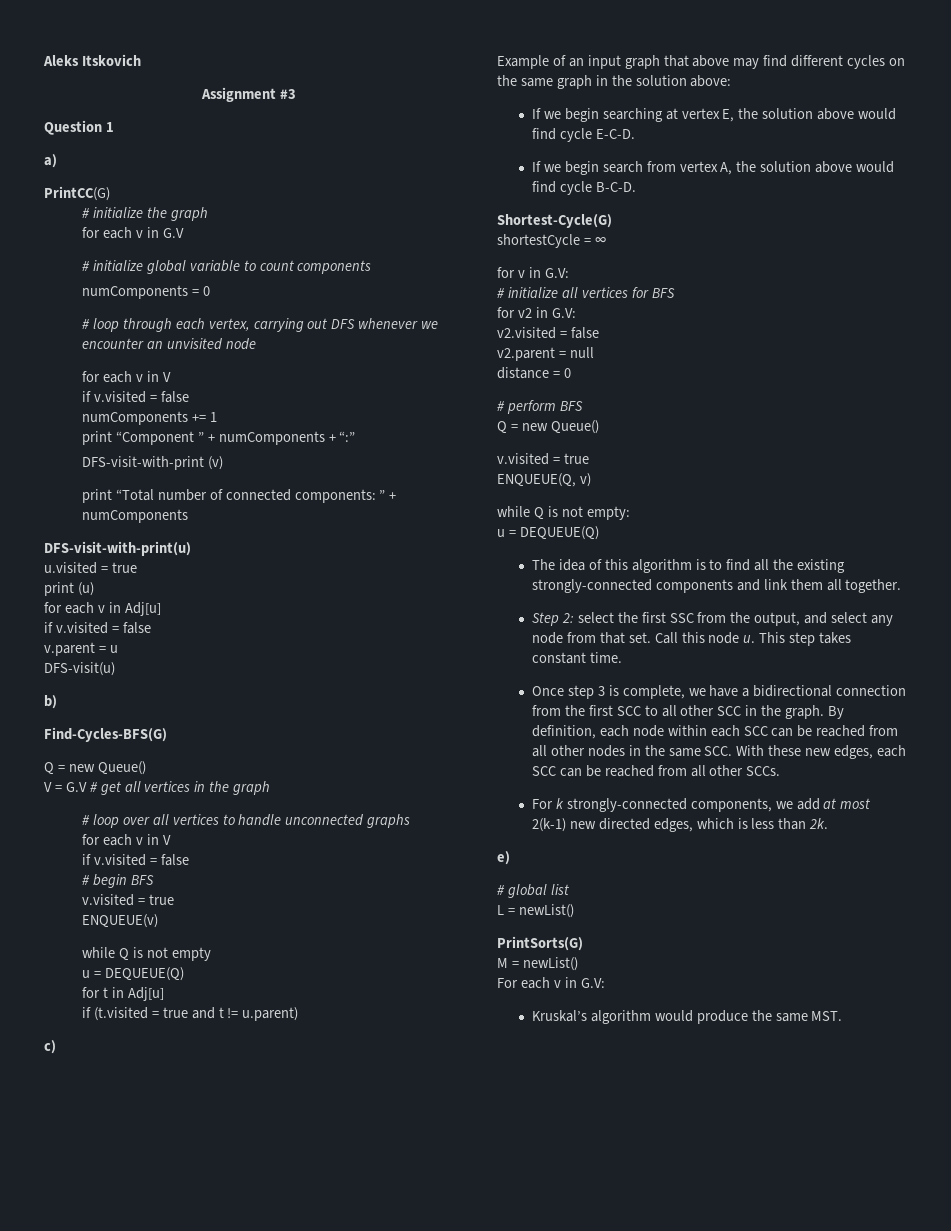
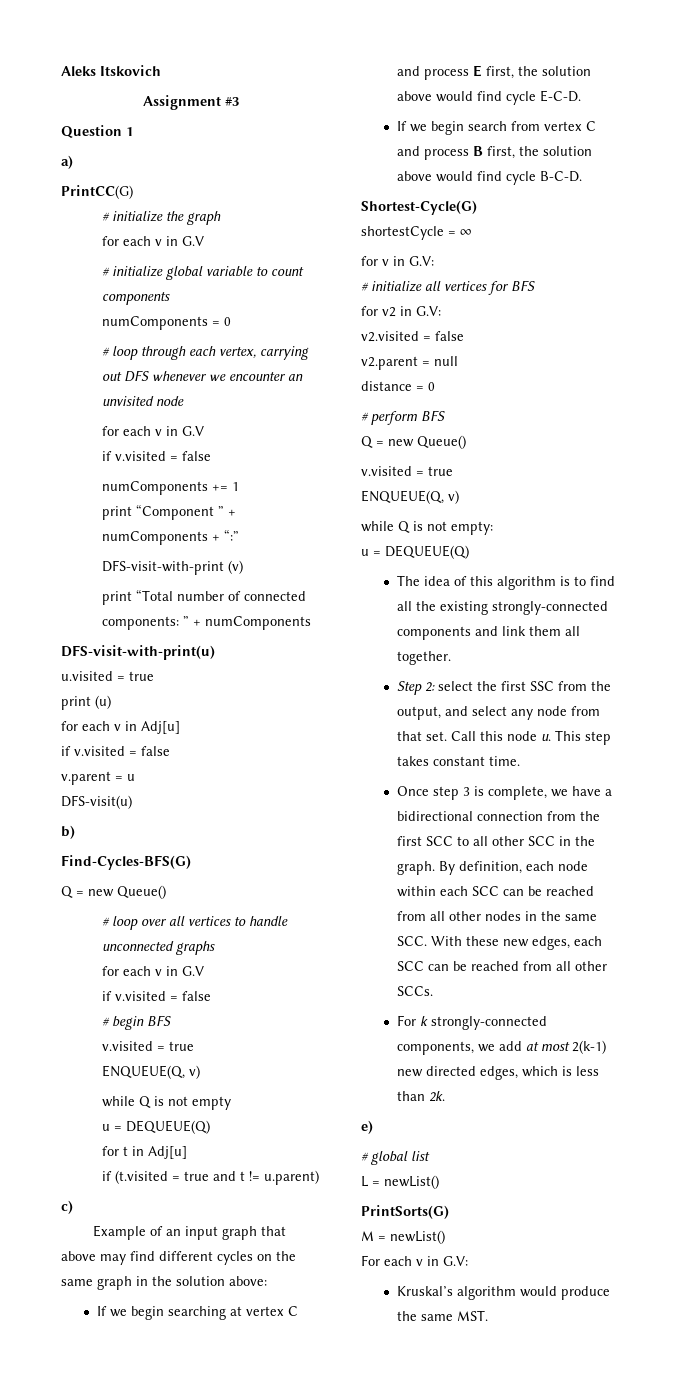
[162,372,171,382] V -> [181,426,204,436] G.V
[44,781,271,795] // V = G.V # get all vertices in the graph -> (166, 892) none
[162,835,171,845] V -> [181,966,204,976] G.V
[81,914,158,928] ENQUEUE(v) -> [101,1065,200,1079] ENQUEUE(Q, v)
[722,109,735,122] E, -> [288,1306,299,1316] [397,65,515,80] C and process E first,
[720,162,733,175] A, -> [586,121,597,131] [397,146,516,160] C and process B first,

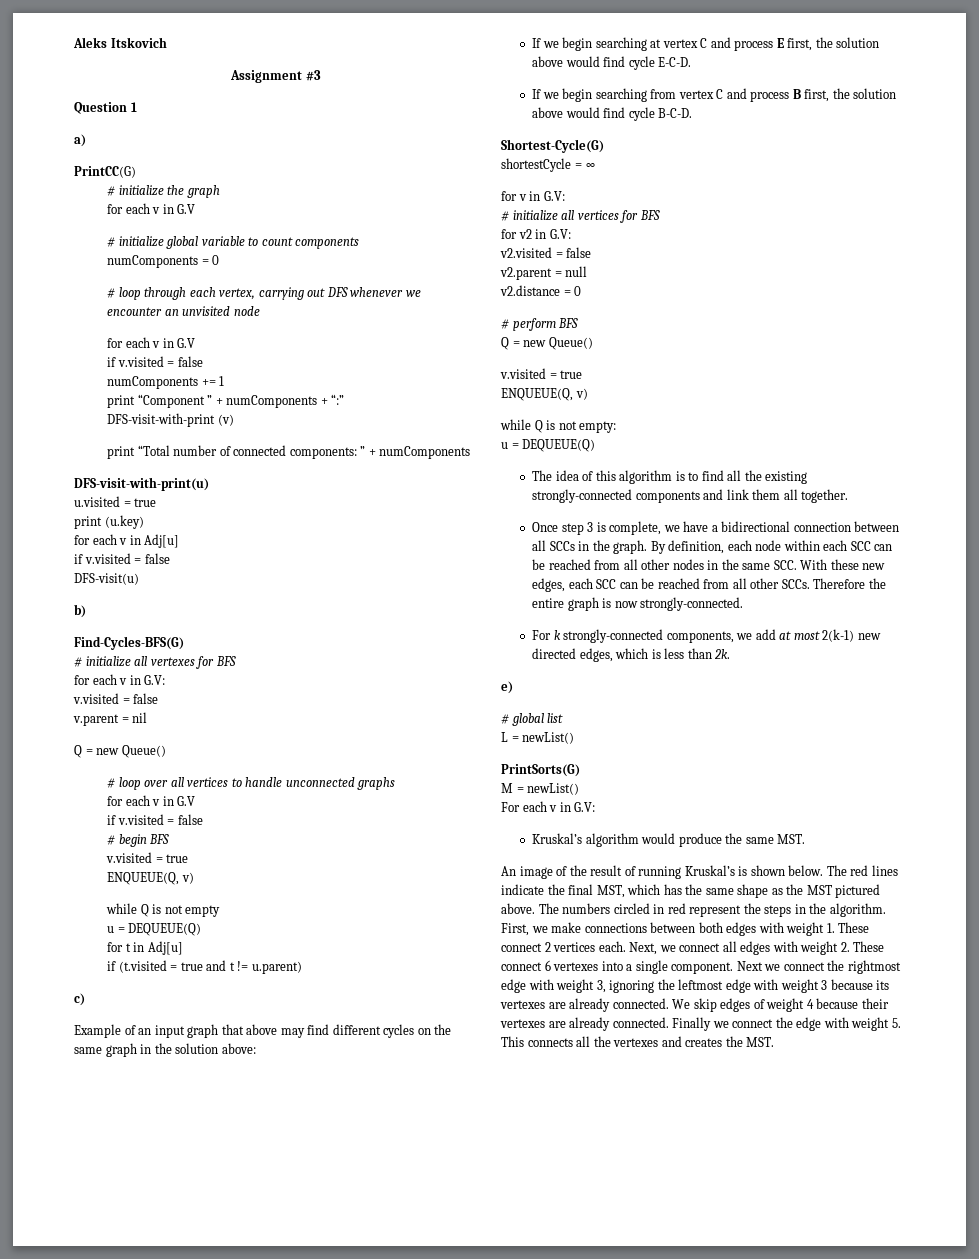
[95,695,111,709] (u) -> [104,515,144,529] (u.key)
[61,771,135,785] // v.parent = u -> (170, 558) none
(191, 862) none -> [74,656,236,669] [74,674,166,685] [73,693,159,704] [73,712,148,726] // # initialize all vertexes for BFS // for each v in G.V: // v.visited = false // v.parent = nil
[468,121,508,131] search -> [595,88,647,102] searching
[361,381,412,391] distance -> [500,285,560,296] v2.distance
[397,681,612,695] [397,706,601,720] [397,730,612,745] [397,756,521,766] // Step 2: select the first SSC from the output, and select any node from that set. Call this node u. This step takes constant time. -> (849, 496) none
[547,811,601,821] [397,836,556,846] from the first SCC to all other SCC -> [854,521,900,532] [531,540,575,551] between all SCCs
(434, 991) none -> [813,578,886,589] [531,597,744,611] Therefore the entire graph is now strongly-connected.
(489, 1315) none -> [501,865,898,879] [501,884,881,898] [501,903,886,917] [501,922,870,936] [501,941,885,955] [501,960,901,974] [501,979,890,993] [500,998,889,1012] [500,1017,901,1031] [501,1036,775,1047] // An image of the result of running Kruskal’s is shown below. The red lines indicate the final MST, which has the same shape as the MST pictured above. The numbers circled in red represent the steps in the algorithm. First, we make connections between both edges with weight 1. These connect 2 vertices each. Next, we connect all edges with weight 2. These connect 6 vertexes into a single component. Next we connect the rightmost edge with weight 3, ignoring the leftmost edge with weight 3 because its vertexes are already connected. We skip edges of weight 4 because their vertexes are already connected. Finally we connect the edge with weight 5. This connects all the vertexes and creates the MST.

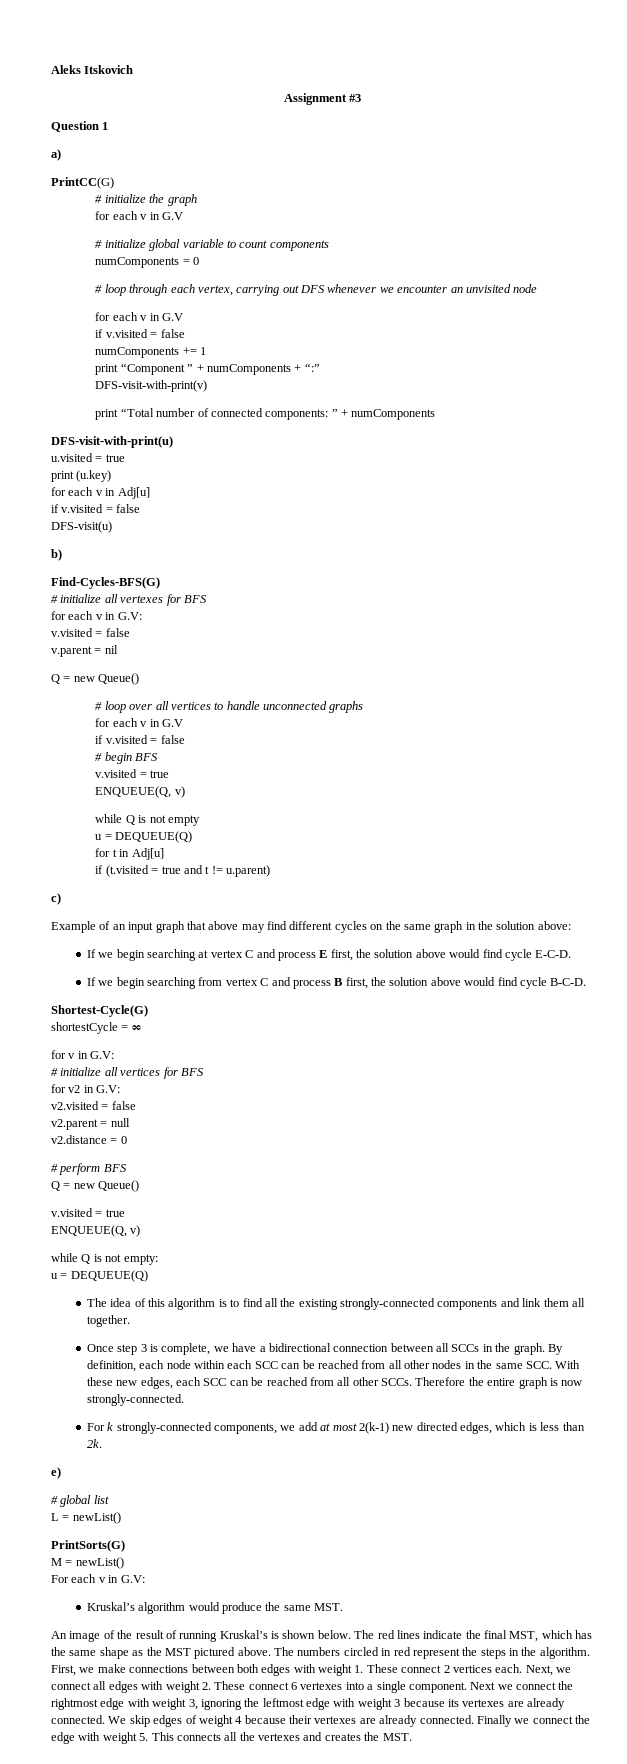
[107,413,234,427] DFS-visit-with-print (v) -> [95,380,208,392] DFS-visit-with-print(v)

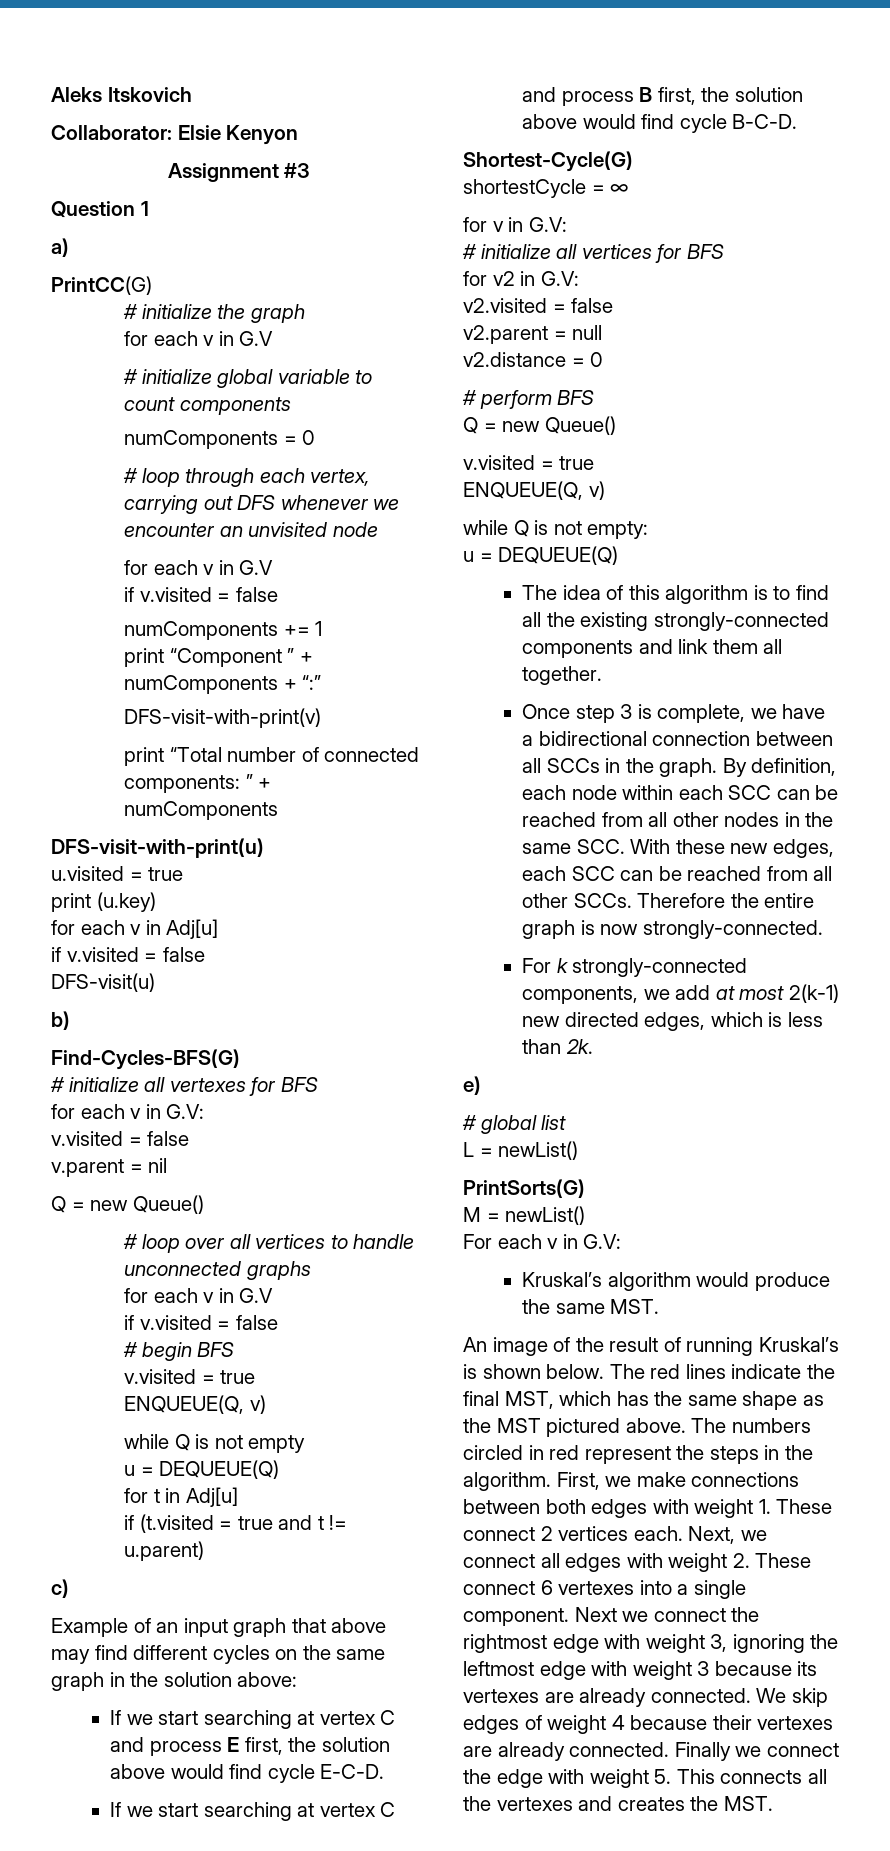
(134, 69) none -> [51,125,299,145] // Collaborator: Elsie Kenyon
[116,949,145,961] begin -> [158,1711,199,1725] start
[116,977,223,989] begin searching from -> [158,1802,315,1821] start searching at

